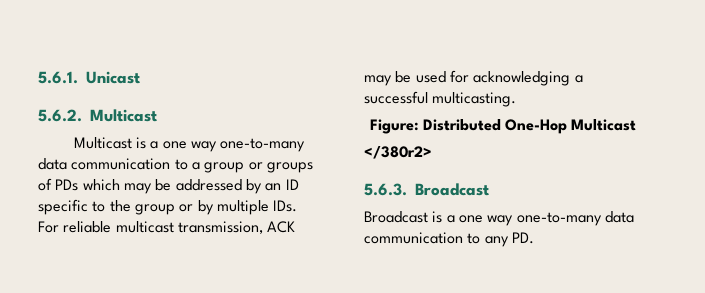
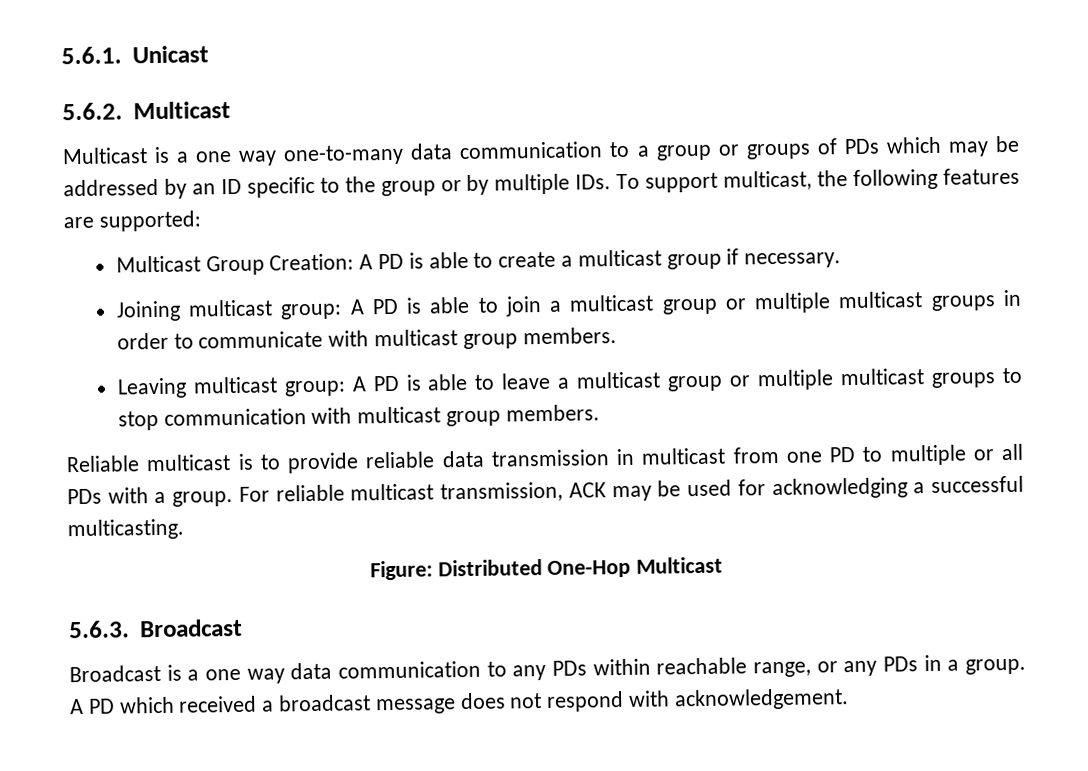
(298, 206) none -> [616,167,1021,193] [63,210,201,232] [115,248,842,276] [115,289,1022,322] [116,327,617,350] [116,367,1023,399] [117,404,600,431] [66,443,1023,474] [67,487,234,507] To support multicast, the following features are supported: // Multicast Group Creation: A PD is able to create a multicast group if necessary. // Joining multicast group: A PD is able to join a multicast group or multiple multicast groups in order to communicate with multicast group members. // Leaving multicast group: A PD is able to leave a multicast group or multiple multicast groups to stop communication with multicast group members. // Reliable multicast is to provide reliable data transmission in multicast from one PD to multiple or all PDs with a group.
[364,146,432,159] // </380r2> -> (724, 565) none
[516,212,602,226] one-to-many -> (285, 676) none
[511,232,534,244] PD. -> [552,654,1026,678] [70,688,849,715] PDs within reachable range, or any PDs in a group. A PD which received a broadcast message does not respond with acknowledgement.

